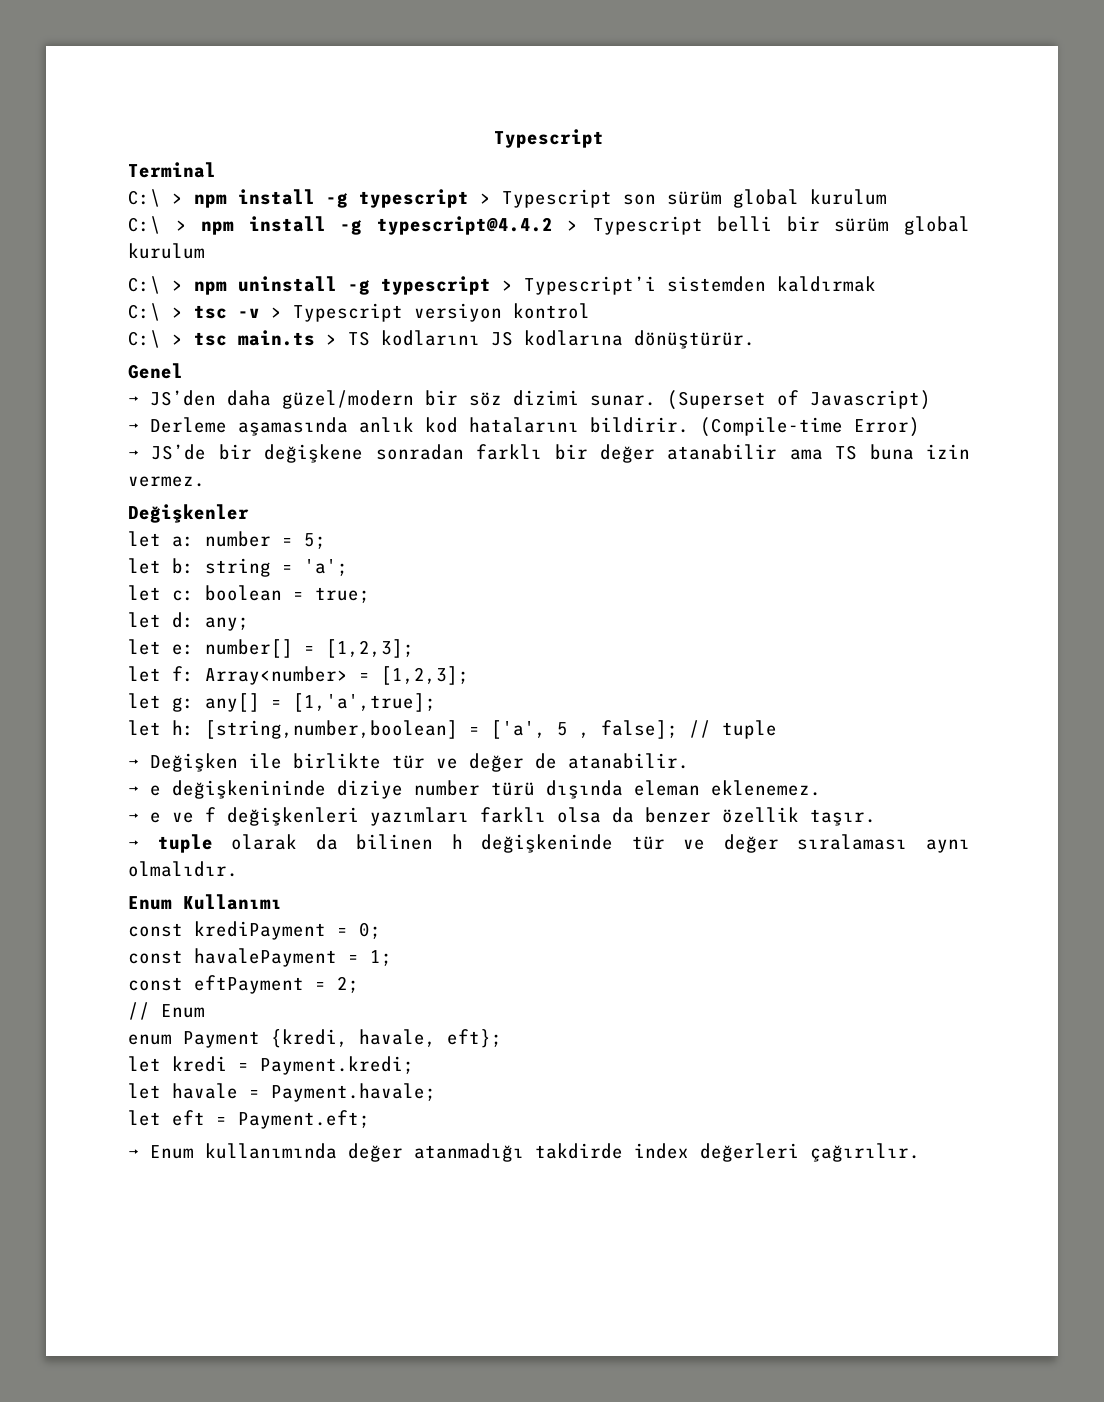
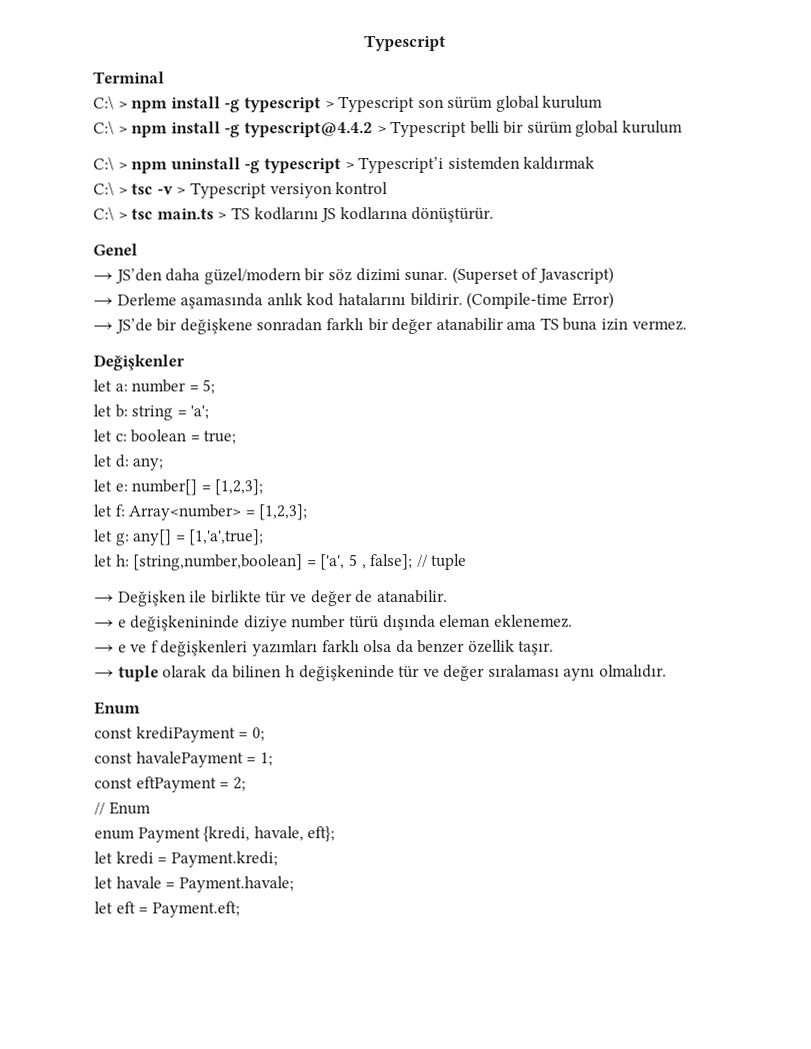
[183,894,282,910] Kullanımı -> (141, 708) none
[128,1143,920,1162] // → Enum kullanımında değer atanmadığı takdirde index değerleri çağırılır. -> (240, 909) none

